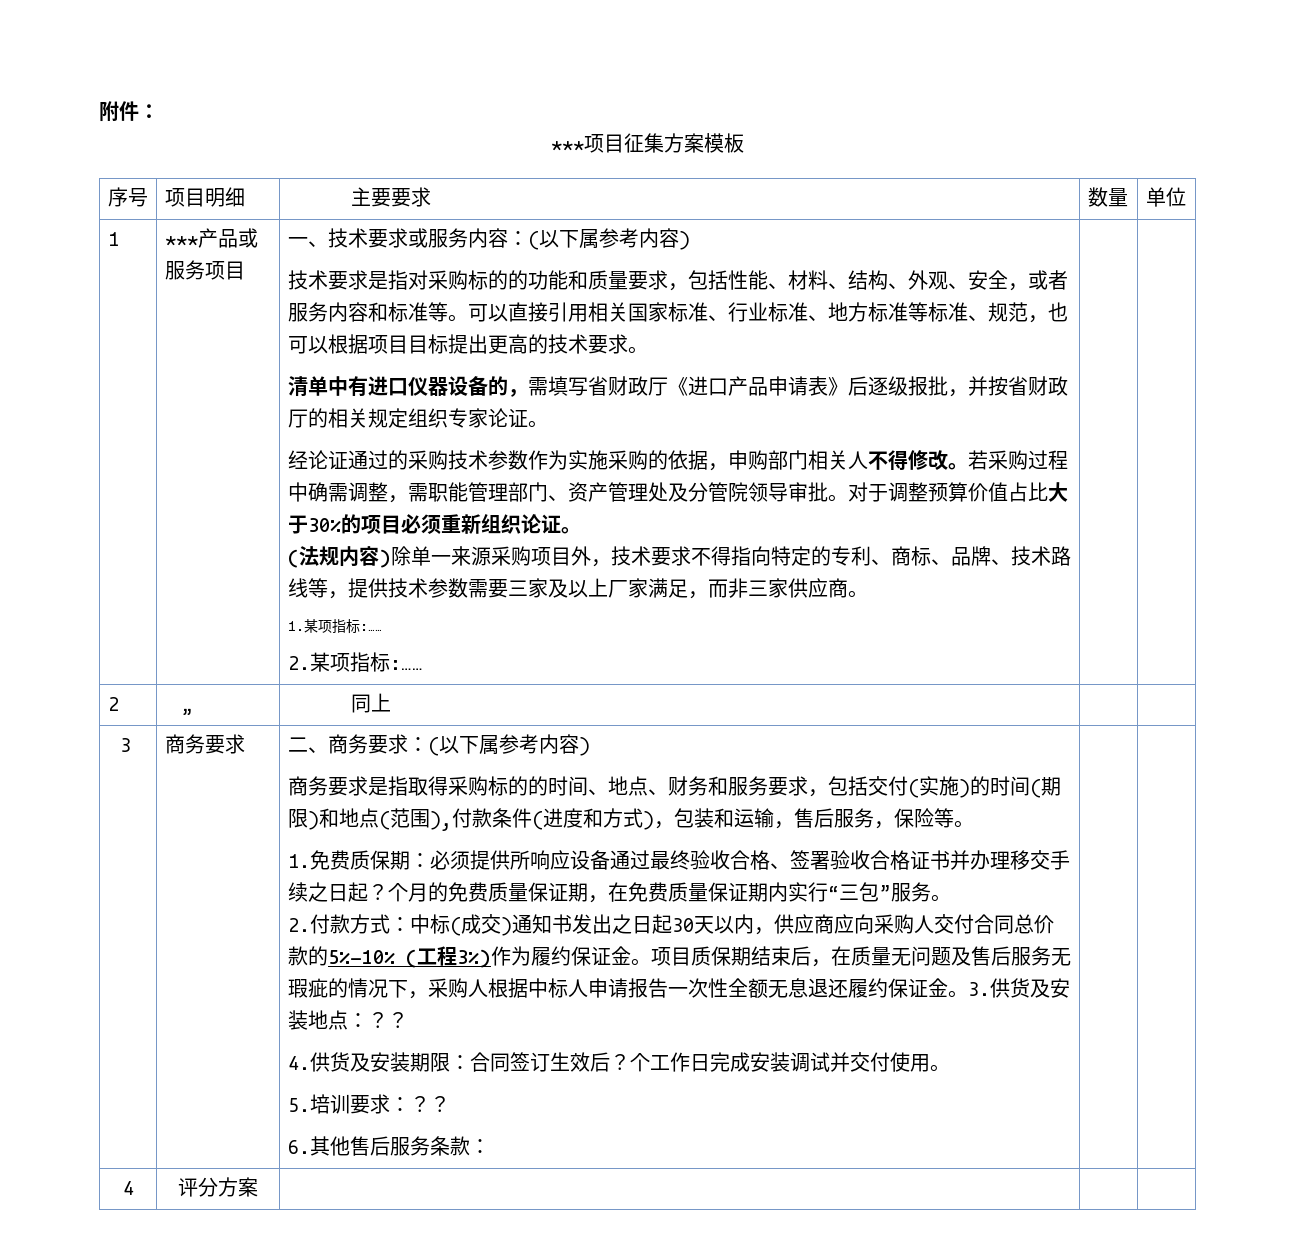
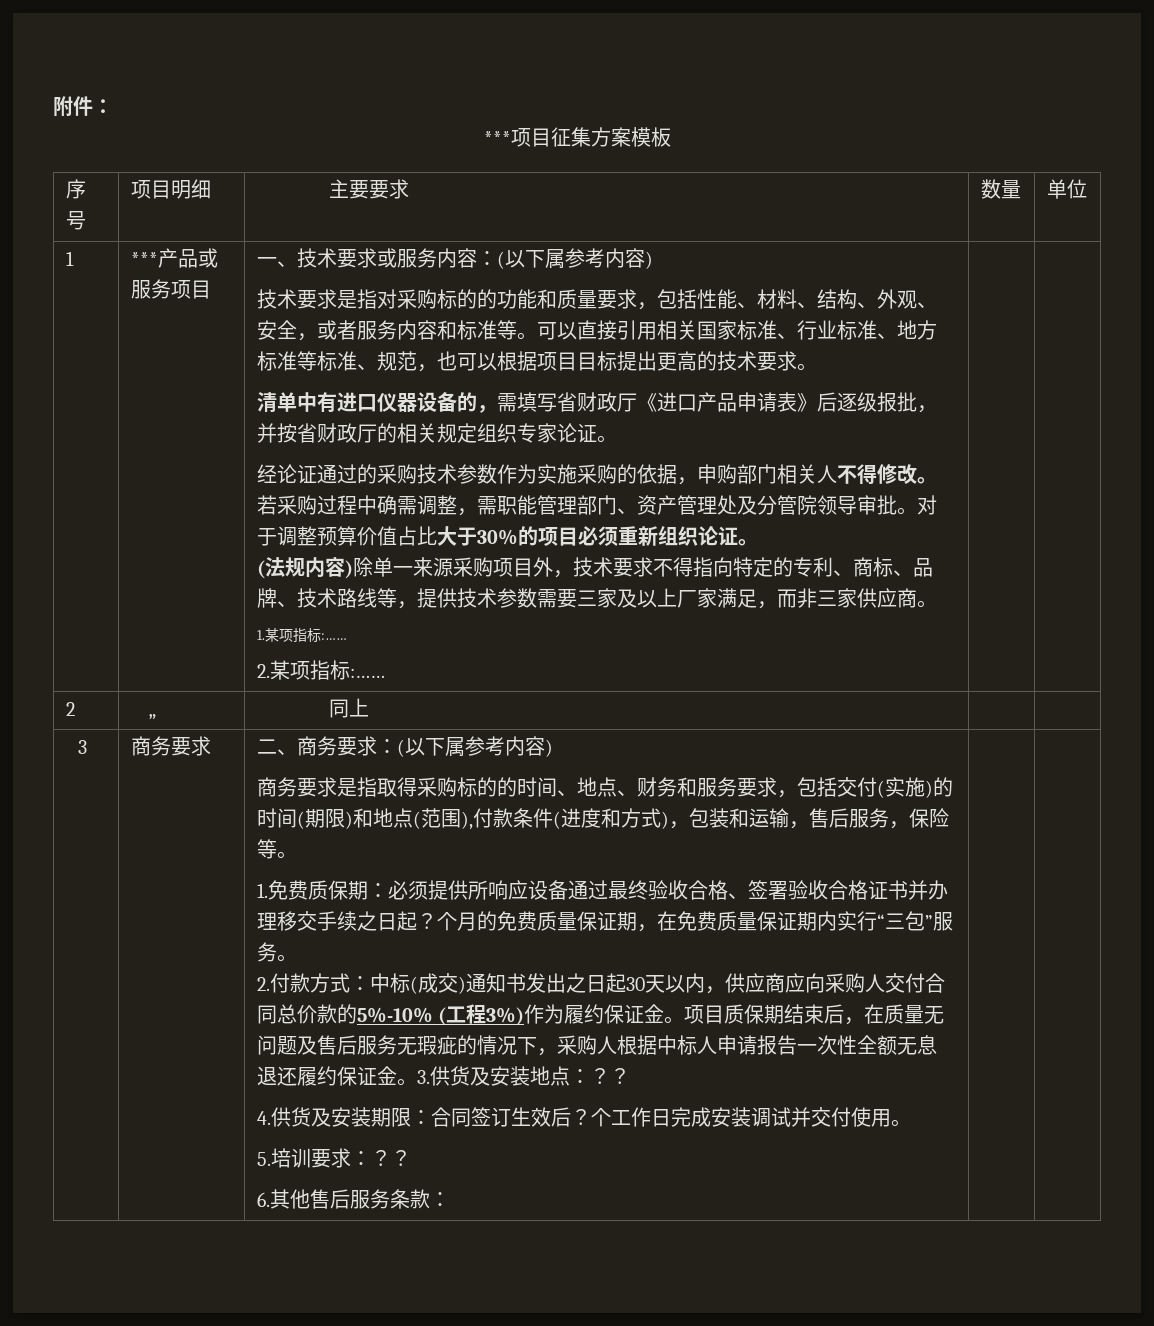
[122,1181,134,1195] [178,1177,258,1197] // 4 | 评分方案 | | | -> (451, 1199) none

